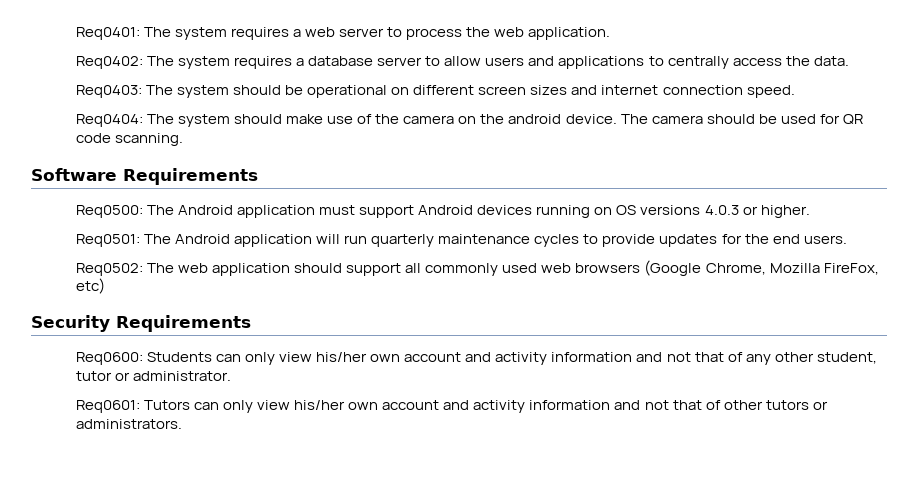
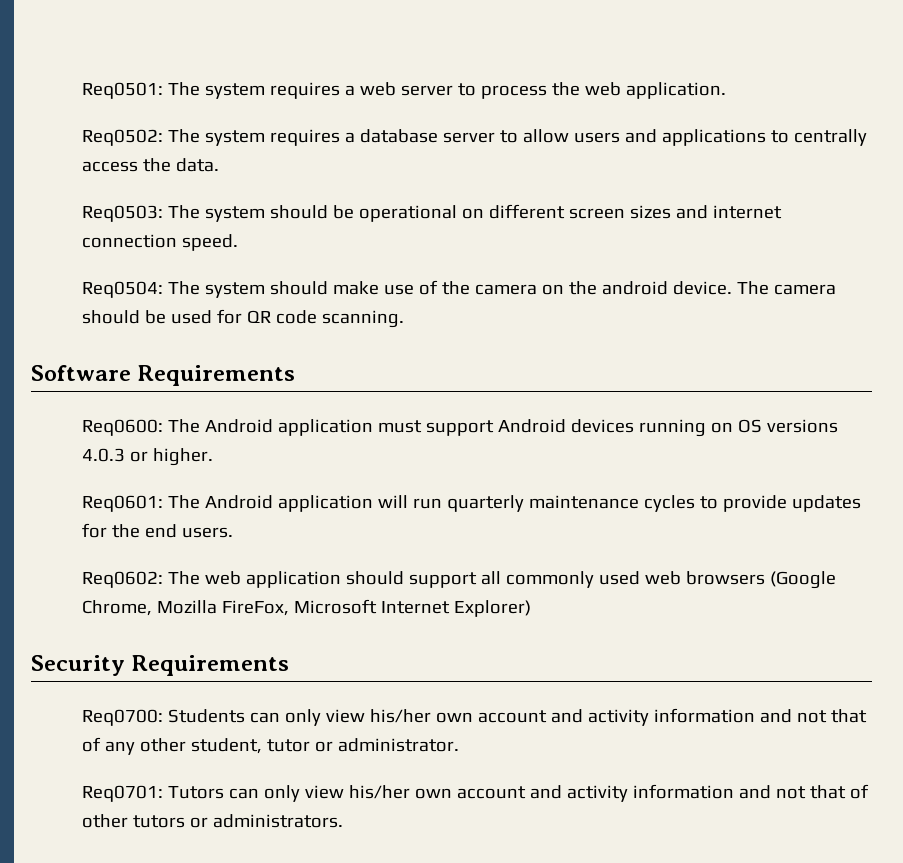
[75,27,140,40] Req0401: -> [82,82,164,99] Req0501:
[75,56,143,69] Req0402: -> [82,129,164,146] Req0502:
[75,85,142,98] Req0403: -> [82,205,164,222] Req0503:
[75,114,143,127] Req0404: -> [82,281,164,298] Req0504:
[75,205,143,218] Req0500: -> [82,419,164,436] Req0600:
[75,234,140,247] Req0501: -> [82,495,164,512] Req0601:
[75,263,143,276] Req0502: -> [82,571,164,588] Req0602:
[75,278,105,294] etc) -> [294,599,532,617] Microsoft Internet Explorer)
[75,352,143,365] Req0600: -> [82,709,164,726] Req0700:
[75,400,140,413] Req0601: -> [82,785,164,802] Req0701:

